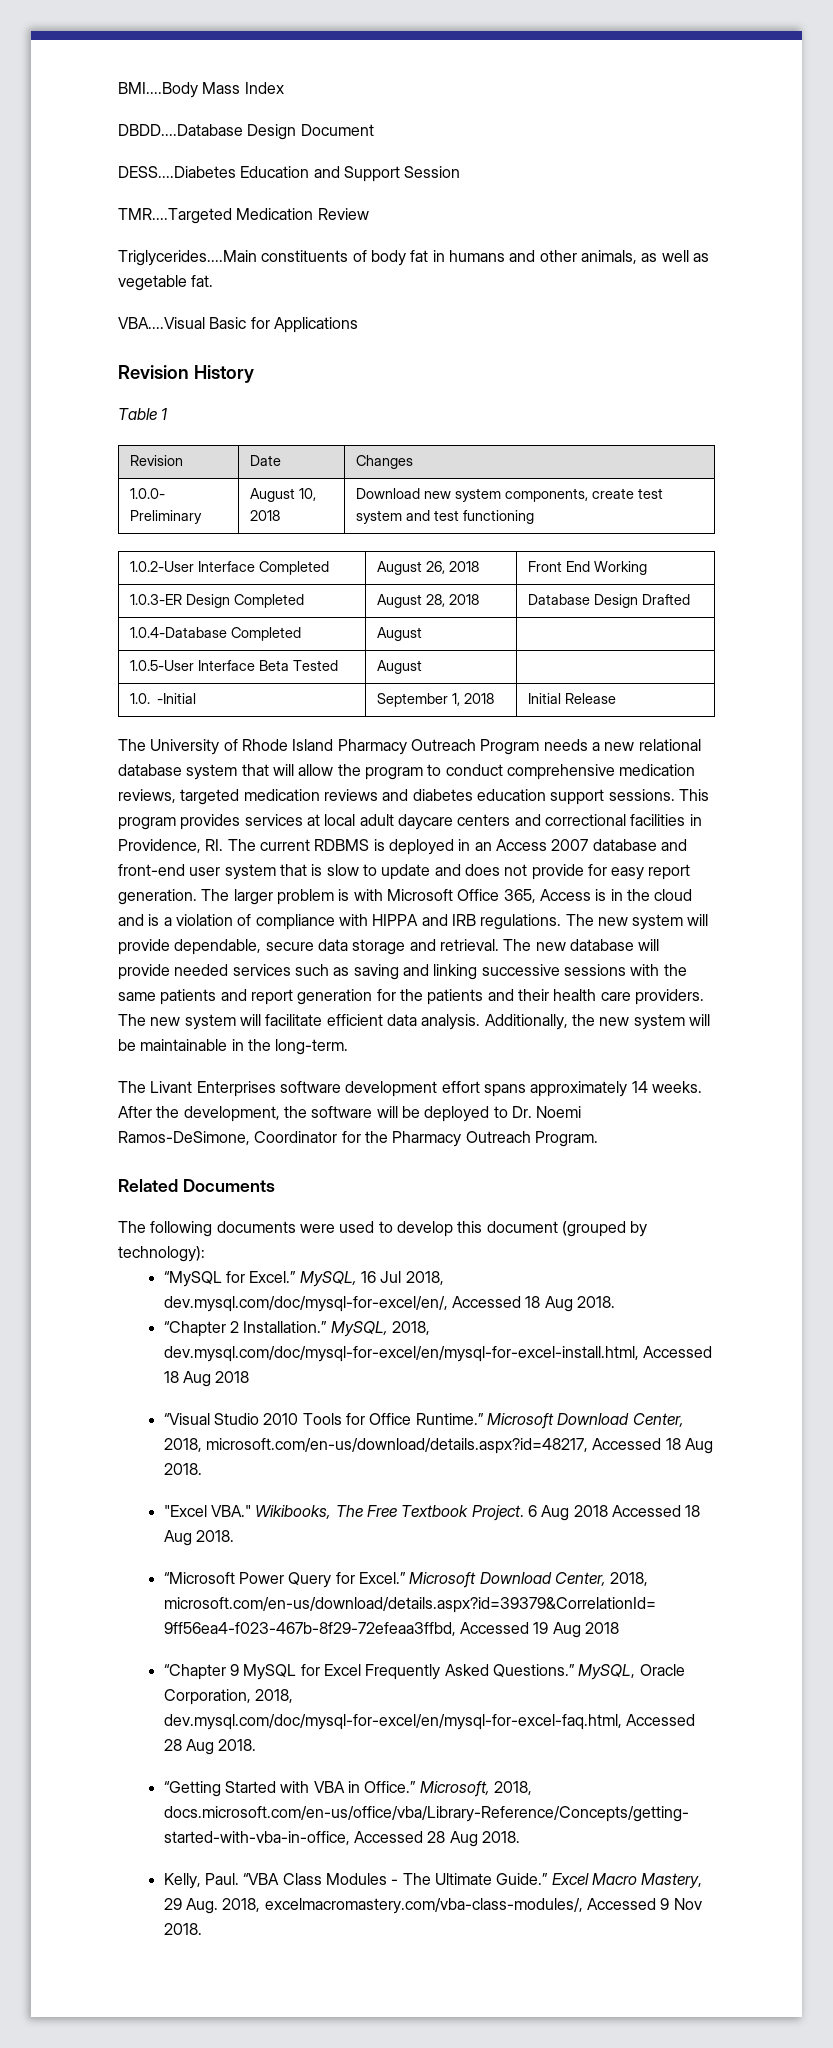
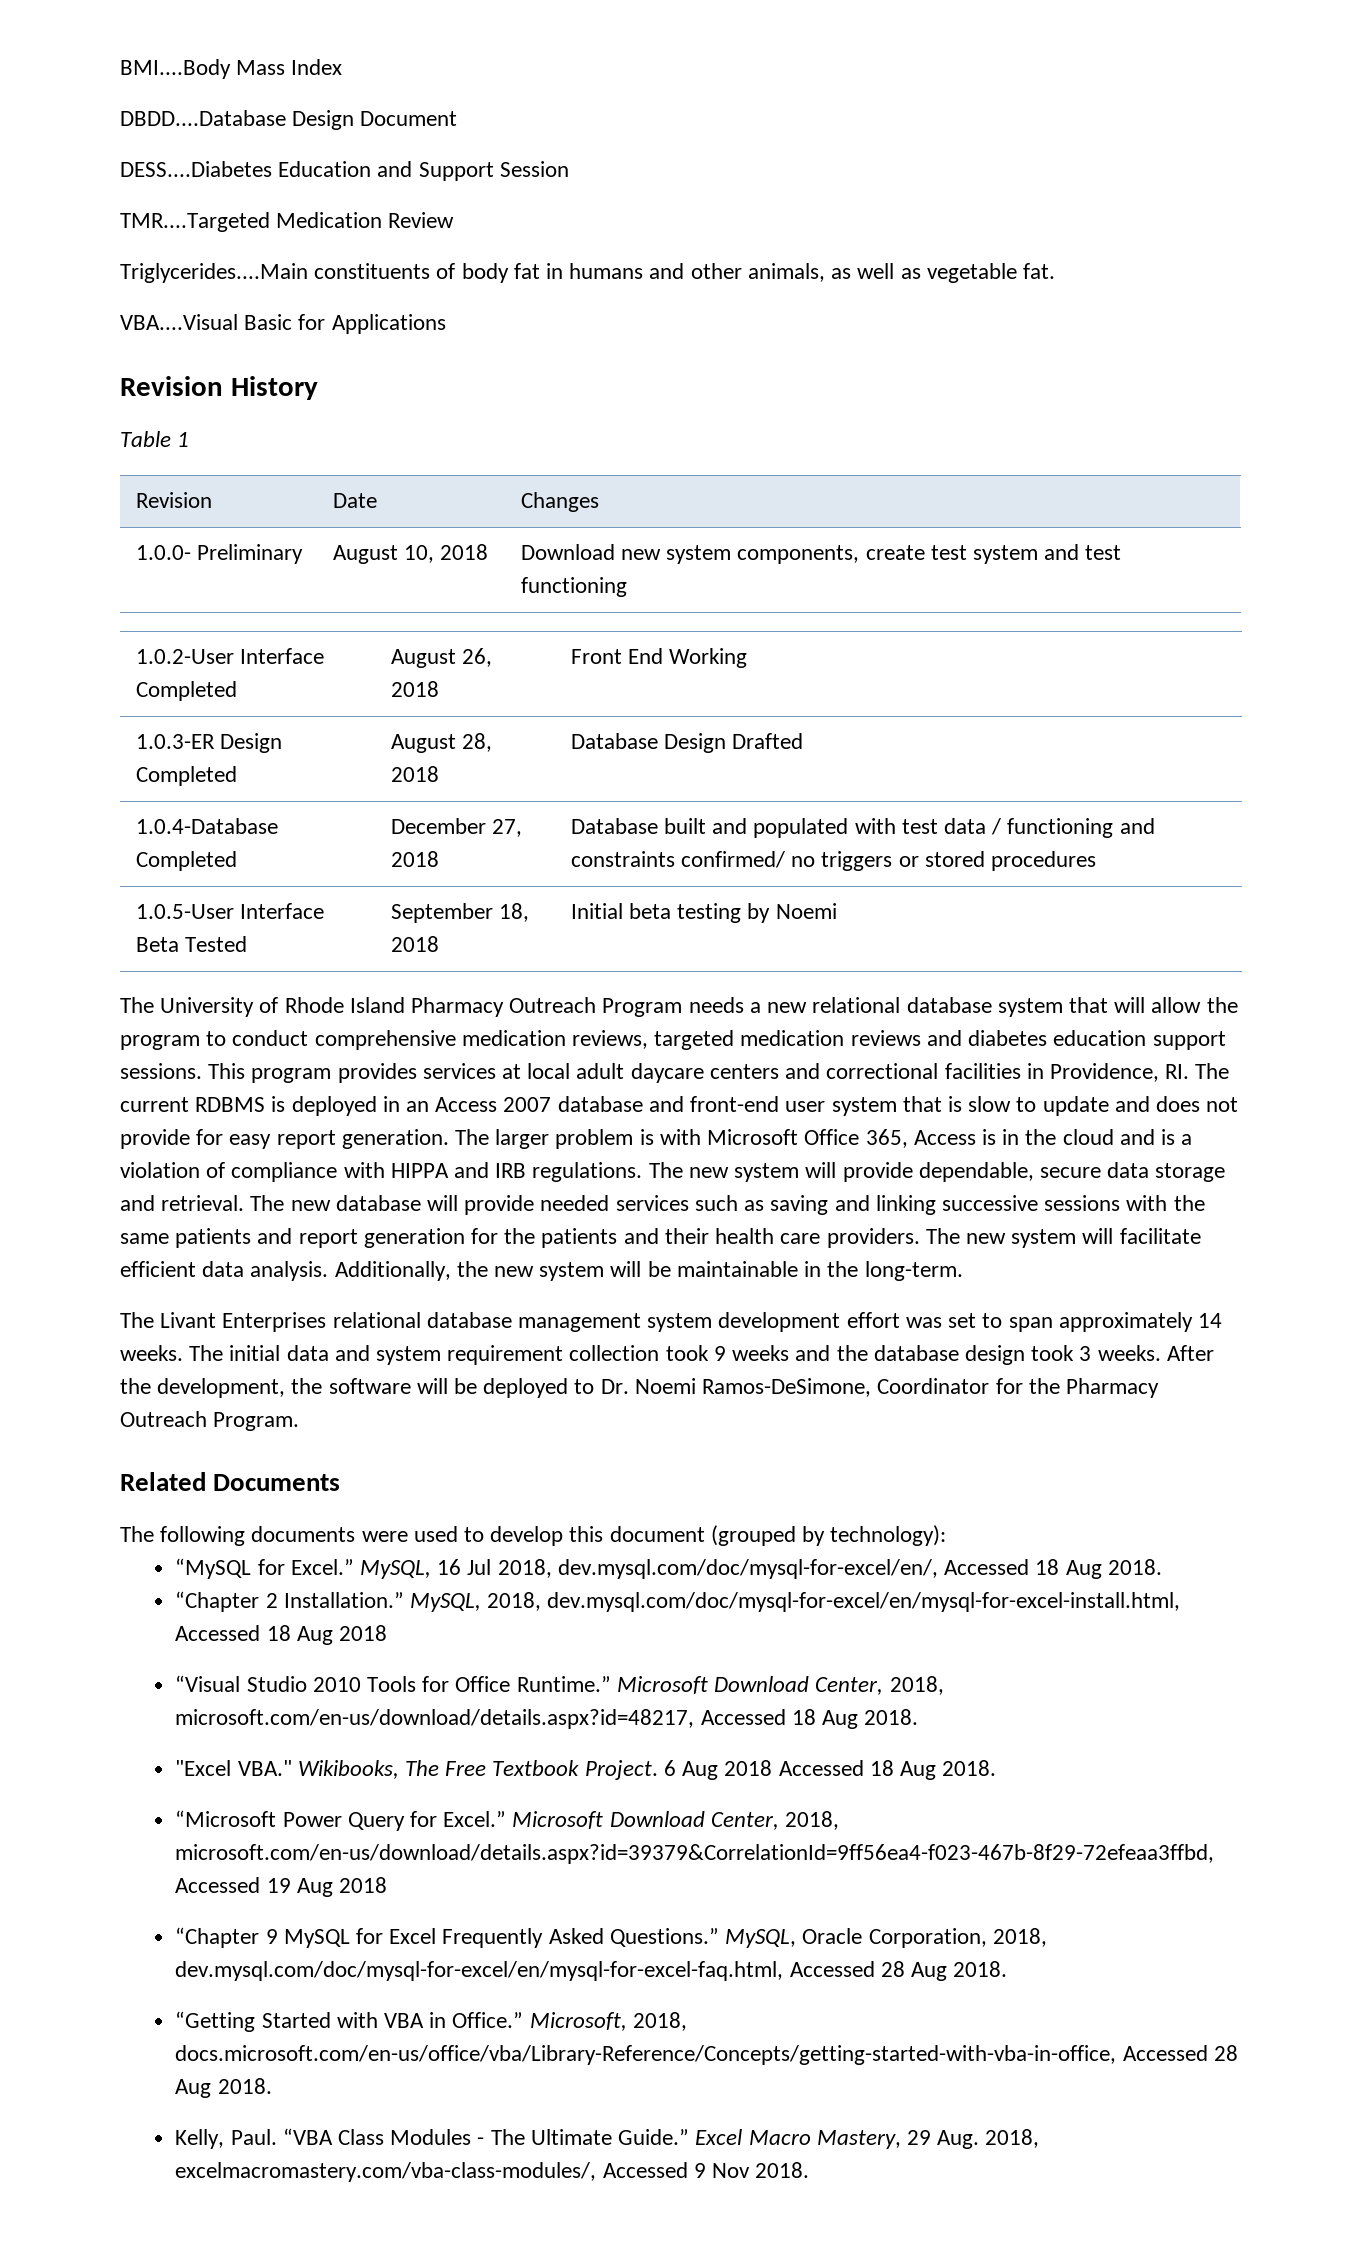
[377,627,423,641] August | -> [390,818,523,837] [390,851,439,867] [570,818,1155,838] [570,851,1097,871] December 27, 2018 | Database built and populated with test data / functioning and constraints confirmed/ no triggers or stored procedures
[377,660,423,674] [130,693,197,704] | August | // 1.0. -Initial -> (248, 944) none
[452,693,461,706] 1, -> [499,903,530,922] 18,
[565,693,617,704] Release -> [629,903,837,923] beta testing by Noemi
[279,1081,648,1097] software development effort spans approximately 14 -> [332,1312,1222,1332] [120,1345,1092,1365] relational database management system development effort was set to span approximately 14 weeks. The initial data and system requirement collection took 9 weeks and the database design took 3

